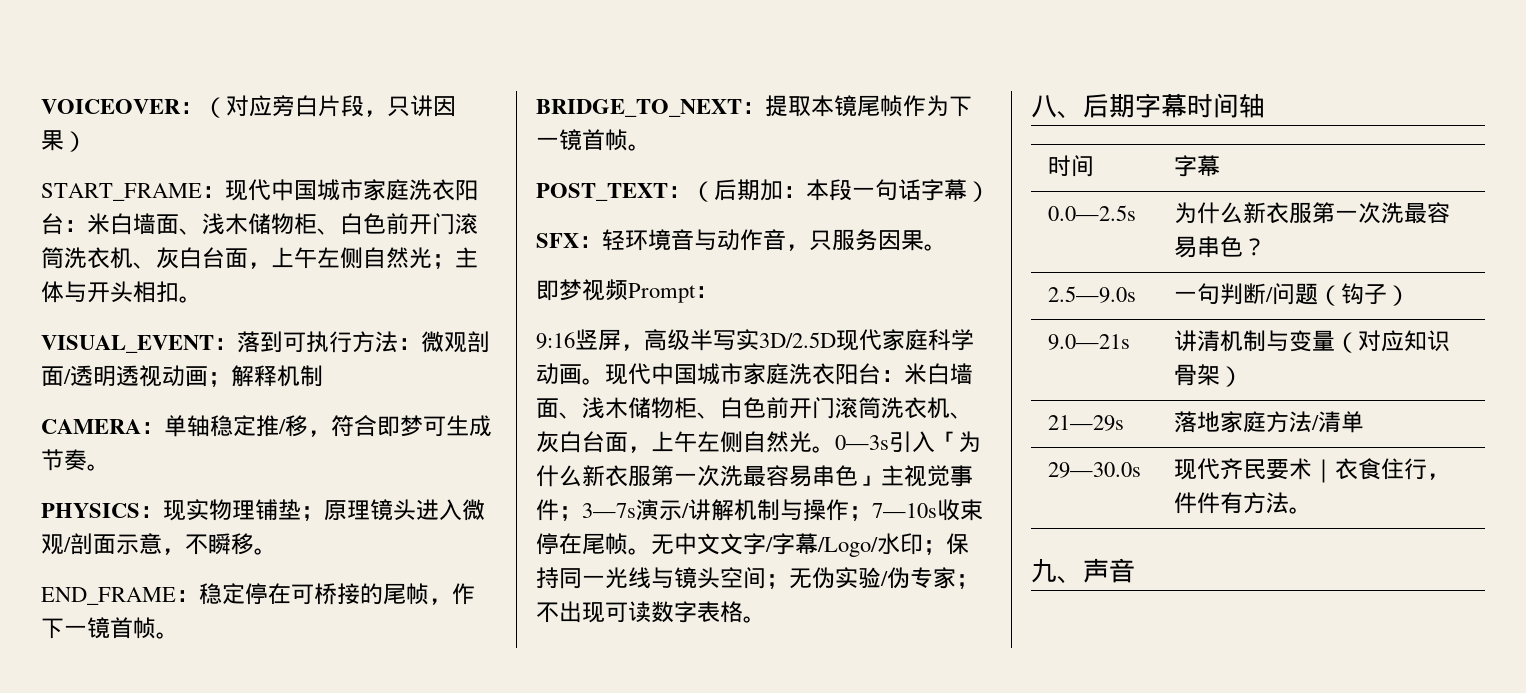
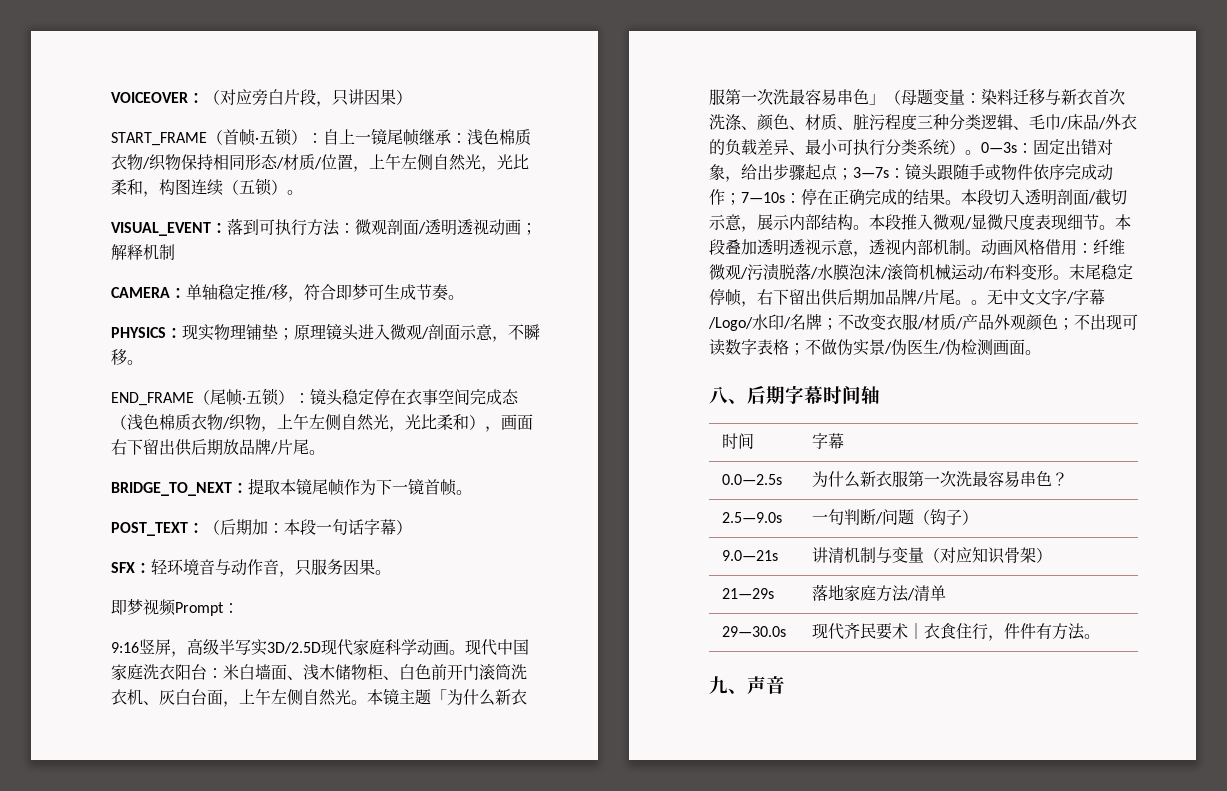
[202,179,478,201] [41,213,478,235] [41,247,478,269] [41,281,179,303] ：现代中国城市家庭洗衣阳台：米白墙面、浅木储物柜、白色前开门滚筒洗衣机、灰白台面，上午左侧自然光；主体与开头相扣 -> [207,128,531,146] [111,154,529,172] [111,178,287,197] （首帧·五锁）：自上一镜尾帧继承：浅色棉质衣物/织物保持相同形态/材质/位置，上午左侧自然光，光比柔和，构图连续（五锁）
[176,583,475,605] [41,617,156,639] ：稳定停在可桥接的尾帧，作下一镜首帧 -> [194,388,519,406] [111,414,533,432] [111,439,309,456] （尾帧·五锁）：镜头稳定停在衣事空间完成态（浅色棉质衣物/织物，上午左侧自然光，光比柔和），画面右下留出供后期放品牌/片尾
[697,363,743,385] 城市 -> (529, 647) none
[835,431,935,453] 0—3s引入 -> [367,688,431,705] 本镜主题
[881,465,973,487] [536,499,983,521] [536,533,628,555] 主视觉事件；3—7s演示/讲解机制与操作；7—10s收束停在尾帧 -> [885,89,1125,105] [709,114,1137,131] [709,139,1113,156] [709,163,1113,182] [709,188,1127,206] [709,214,1131,232] [709,239,1125,257] [709,263,1133,281] [709,288,971,307] （母题变量：染料迁移与新衣首次洗涤、颜色、材质、脏污程度三种分类逻辑、毛巾/床品/外衣的负载差异、最小可执行分类系统）。0—3s：固定出错对象，给出步骤起点；3—7s：镜头跟随手或物件依序完成动作；7—10s：停在正确完成的结果。本段切入透明剖面/截切示意，展示内部结构。本段推入微观/显微尺度表现细节。本段叠加透明透视示意，透视内部机制。动画风格借用：纤维微观/污渍脱落/水膜泡沫/滚筒机械运动/布料变形。末尾稳定停帧，右下留出供后期加品牌/片尾。
[923,533,969,555] [536,567,956,589] ；保持同一光线与镜头空间；无伪实验/伪专家 -> [783,314,1058,331] /名牌；不改变衣服/材质/产品外观颜色
(743, 612) none -> [789,339,1025,356] ；不做伪实景/伪医生/伪检测画面

